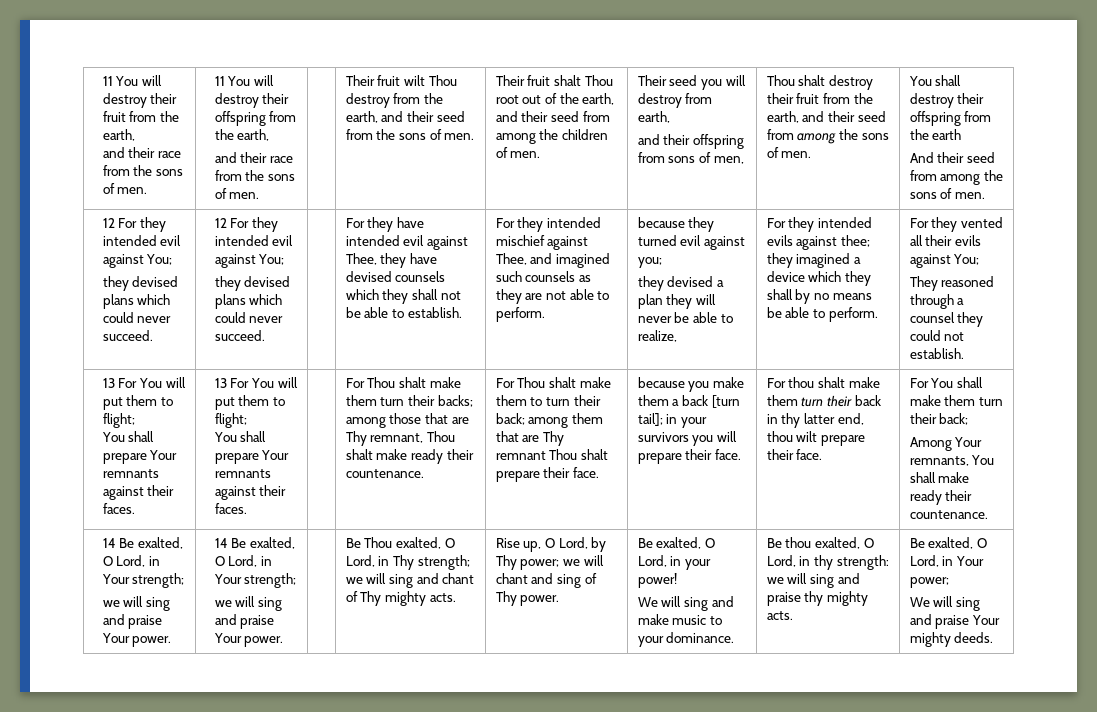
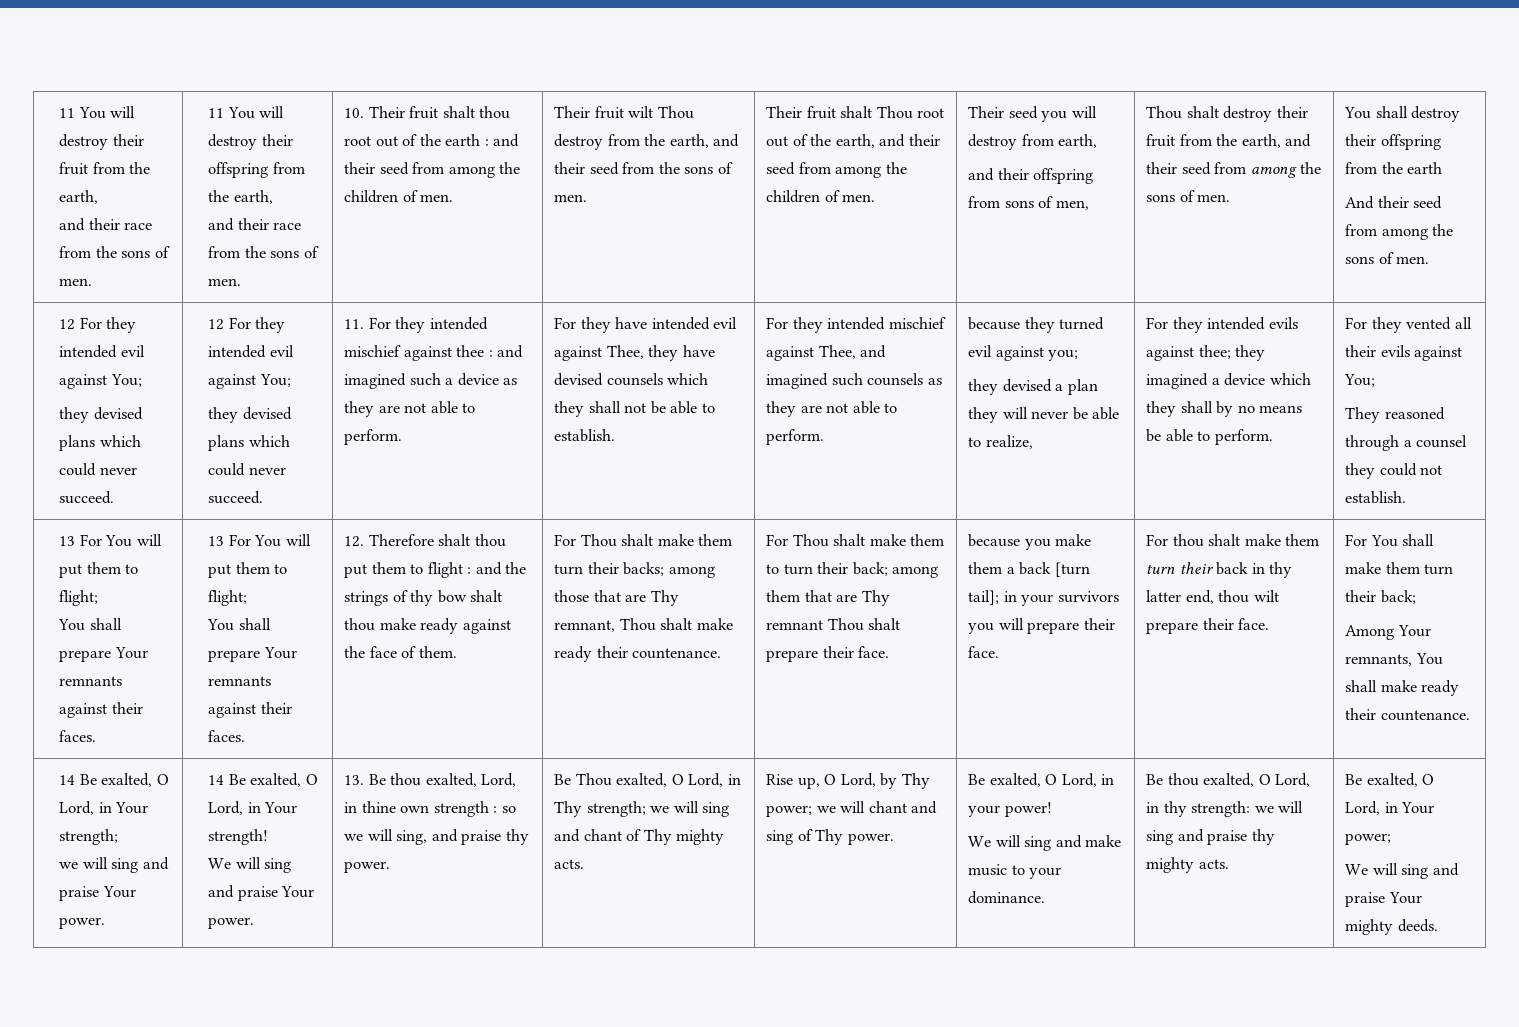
(260, 195) none -> [344,106,511,119] [344,134,520,147] [344,162,521,178] [344,190,454,203] 10. Their fruit shalt thou root out of the earth : and their seed from among the children of men.
(265, 335) none -> [344,317,488,333] [344,345,524,361] [344,373,518,389] [344,401,476,417] [344,429,403,445] 11. For they intended mischief against thee : and imagined such a device as they are not able to perform.
(247, 508) none -> [344,534,506,547] [344,562,527,578] [344,590,503,606] [344,618,511,634] [344,646,457,658] 12. Therefore shalt thou put them to flight : and the strings of thy bow shalt thou make ready against the face of them.
[244,573,297,588] [214,596,282,611] [214,614,275,629] [213,633,284,647] strength; // we will sing and praise Your power. | -> [208,829,269,845] [208,857,292,873] [208,885,315,901] [208,917,255,929] [344,773,517,787] [344,801,516,817] [344,829,529,845] [344,861,391,873] strength! // We will sing and praise Your power. | 13. Be thou exalted, Lord, in thine own strength : so we will sing, and praise thy power.

